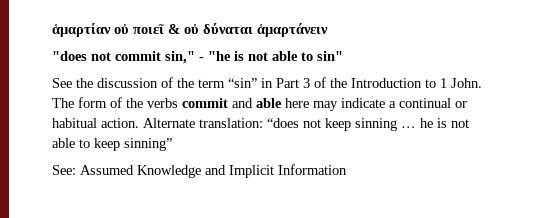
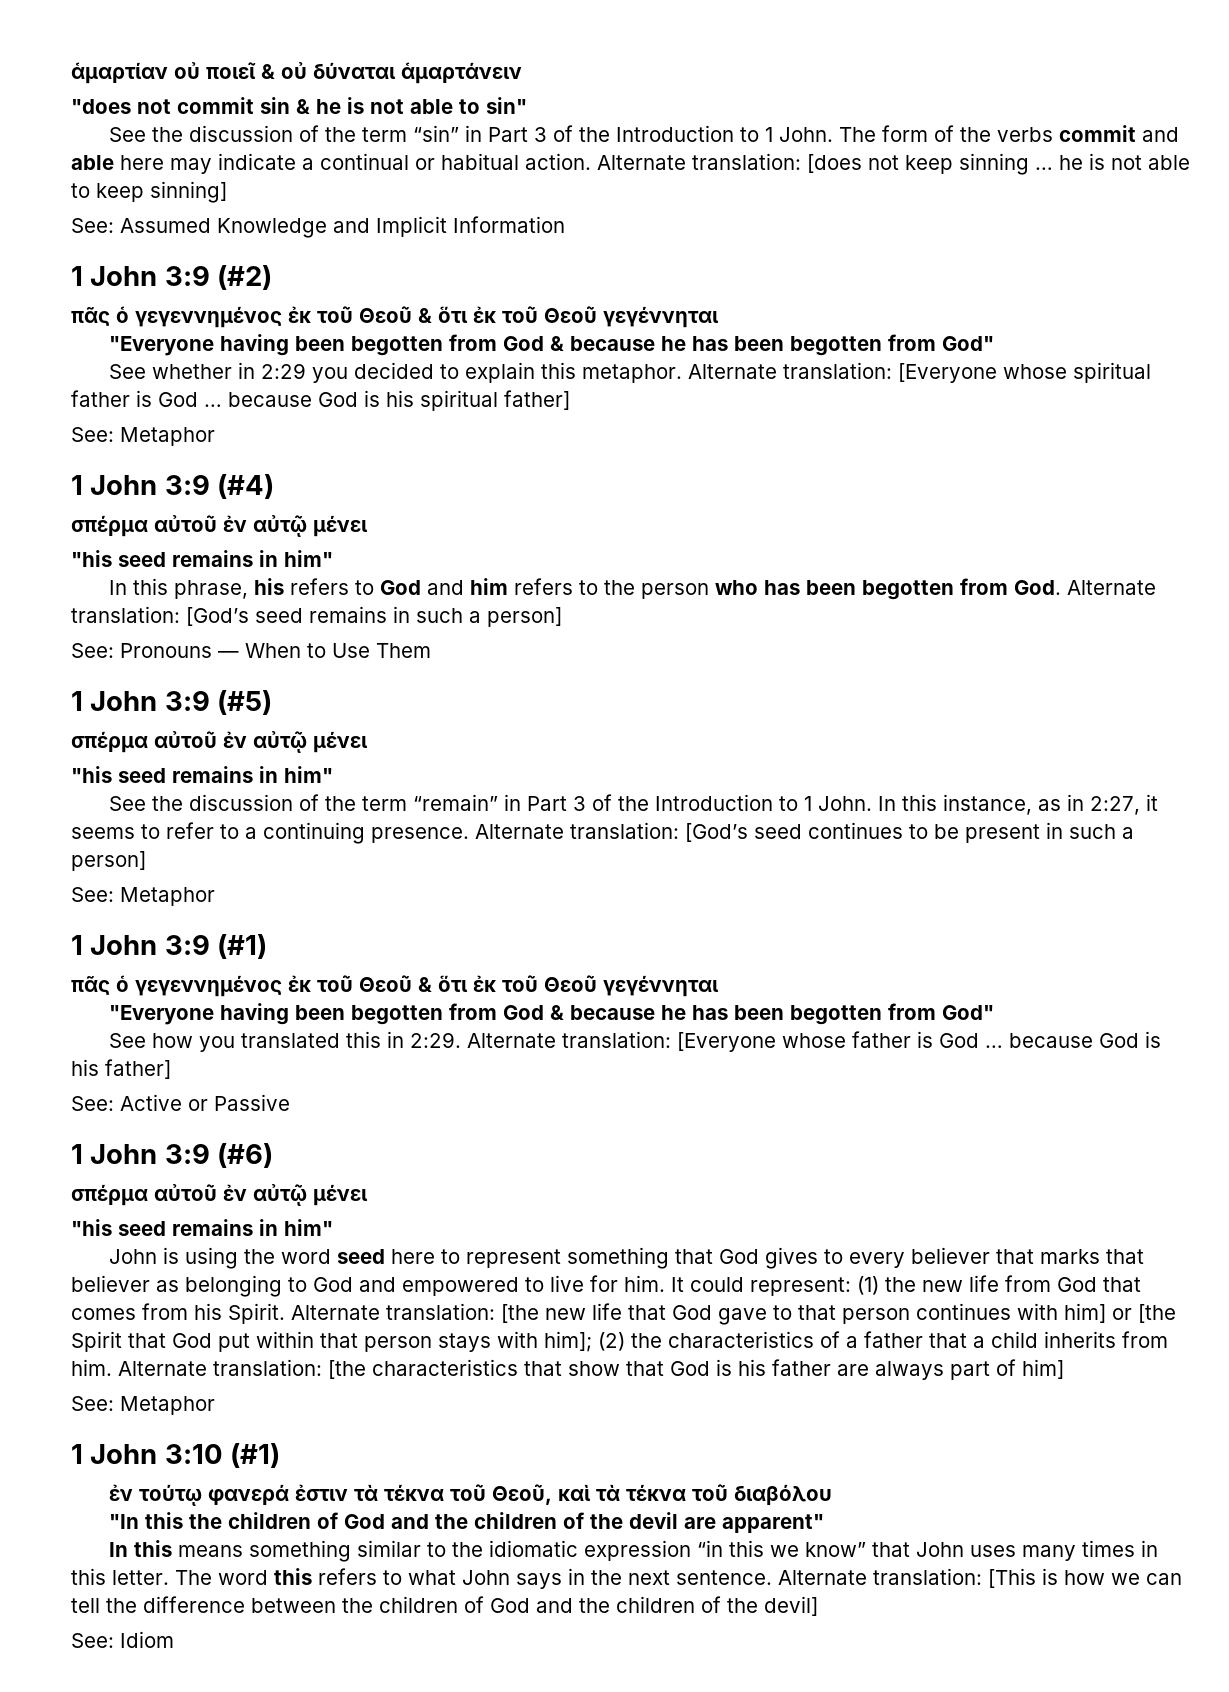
[165,51,231,64] sin," - "he -> [260,97,341,114] sin & he
[267,118,299,128] “does -> [807,154,862,173] [does
[124,138,172,151] sinning” -> [150,181,227,203] sinning]
(347, 169) none -> [71,265,273,290] [71,306,719,328] [109,334,995,356] [109,362,1152,383] [71,390,570,411] [71,427,215,446] [71,474,275,499] [71,515,368,537] [71,550,333,567] [109,578,1157,600] [71,606,562,627] [71,643,431,658] [71,690,273,715] [71,731,368,753] [71,766,333,783] [109,794,1159,815] [71,822,1134,844] [71,851,146,871] [71,887,215,906] [71,934,268,959] [71,975,719,997] [109,1003,995,1025] [109,1031,1162,1052] [71,1059,171,1079] [71,1094,290,1111] [71,1143,274,1168] [71,1184,368,1206] [71,1219,333,1236] [109,1247,1145,1269] [71,1275,1141,1297] [71,1303,1176,1325] [71,1331,1168,1352] [71,1359,1064,1380] [71,1396,215,1415] [71,1443,281,1468] [109,1484,833,1506] [109,1512,825,1533] [109,1540,1159,1562] [71,1568,1182,1589] [71,1596,818,1616] [71,1631,174,1648] // 1 John 3:9 (#2) // πᾶς ὁ γεγεννημένος ἐκ τοῦ Θεοῦ & ὅτι ἐκ τοῦ Θεοῦ γεγέννηται // "Everyone having been begotten from God & because he has been begotten from God" // See whether in 2:29 you decided to explain this metaphor. Alternate translation: [Everyone whose spiritual father is God … because God is his spiritual father] // See: Metaphor // 1 John 3:9 (#4) // σπέρμα αὐτοῦ ἐν αὐτῷ μένει // "his seed remains in him" // In this phrase, his refers to God and him refers to the person who has been begotten from God. Alternate translation: [God’s seed remains in such a person] // See: Pronouns — When to Use Them // 1 John 3:9 (#5) // σπέρμα αὐτοῦ ἐν αὐτῷ μένει // "his seed remains in him" // See the discussion of the term “remain” in Part 3 of the Introduction to 1 John. In this instance, as in 2:27, it seems to refer to a continuing presence. Alternate translation: [God’s seed continues to be present in such a person] // See: Metaphor // 1 John 3:9 (#1) // πᾶς ὁ γεγεννημένος ἐκ τοῦ Θεοῦ & ὅτι ἐκ τοῦ Θεοῦ γεγέννηται // "Everyone having been begotten from God & because he has been begotten from God" // See how you translated this in 2:29. Alternate translation: [Everyone whose father is God … because God is his father] // See: Active or Passive // 1 John 3:9 (#6) // σπέρμα αὐτοῦ ἐν αὐτῷ μένει // "his seed remains in him" // John is using the word seed here to represent something that God gives to every believer that marks that believer as belonging to God and empowered to live for him. It could represent: (1) the new life from God that comes from his Spirit. Alternate translation: [the new life that God gave to that person continues with him] or [the Spirit that God put within that person stays with him]; (2) the characteristics of a father that a child inherits from him. Alternate translation: [the characteristics that show that God is his father are always part of him] // See: Metaphor // 1 John 3:10 (#1) // ἐν τούτῳ φανερά ἐστιν τὰ τέκνα τοῦ Θεοῦ, καὶ τὰ τέκνα τοῦ διαβόλου // "In this the children of God and the children of the devil are apparent" // In this means something similar to the idiomatic expression “in this we know” that John uses many times in this letter. The word this refers to what John says in the next sentence. Alternate translation: [This is how we can tell the difference between the children of God and the children of the devil] // See: Idiom

